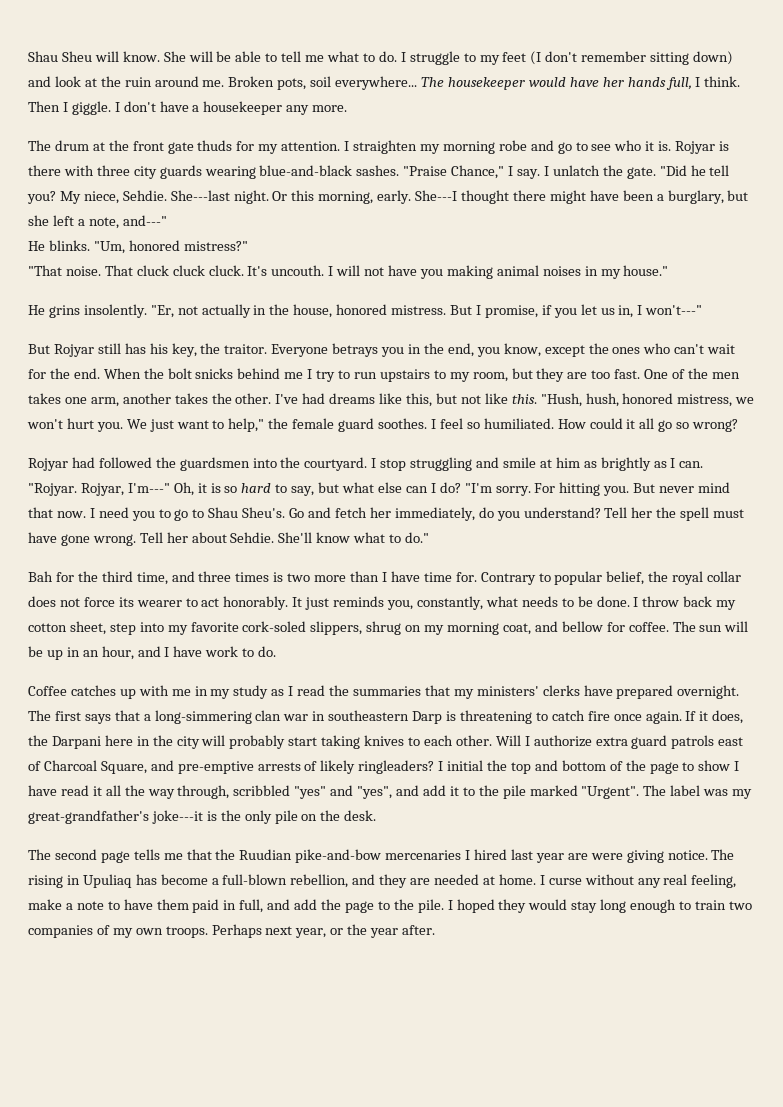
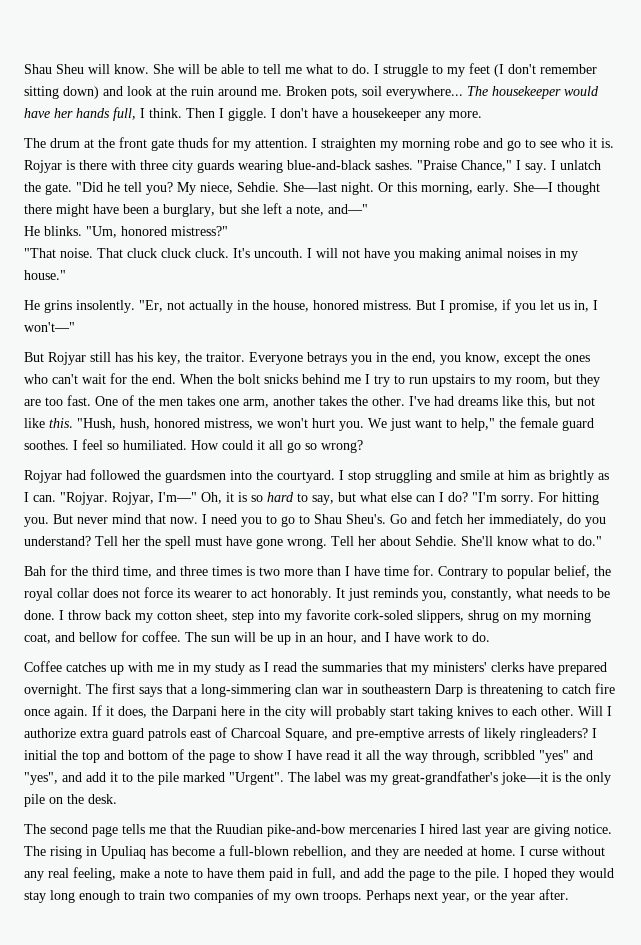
[170,190,230,201] She---last -> [283,182,337,192] She—last
[415,190,458,201] She---I -> [513,182,553,192] She—I
[122,215,167,226] and---" -> [328,204,368,214] and—"
[645,305,703,315] won't---" -> [24,322,75,332] won't—"
[127,483,170,493] I'm---" -> [158,492,197,502] I'm—"
[151,810,203,824] joke---it -> [501,772,548,785] joke—it
[590,853,623,860] were -> (530, 830) none

